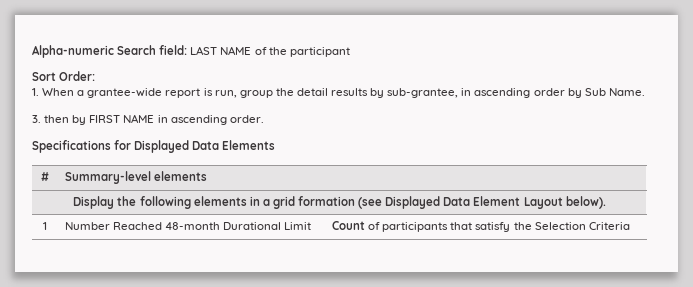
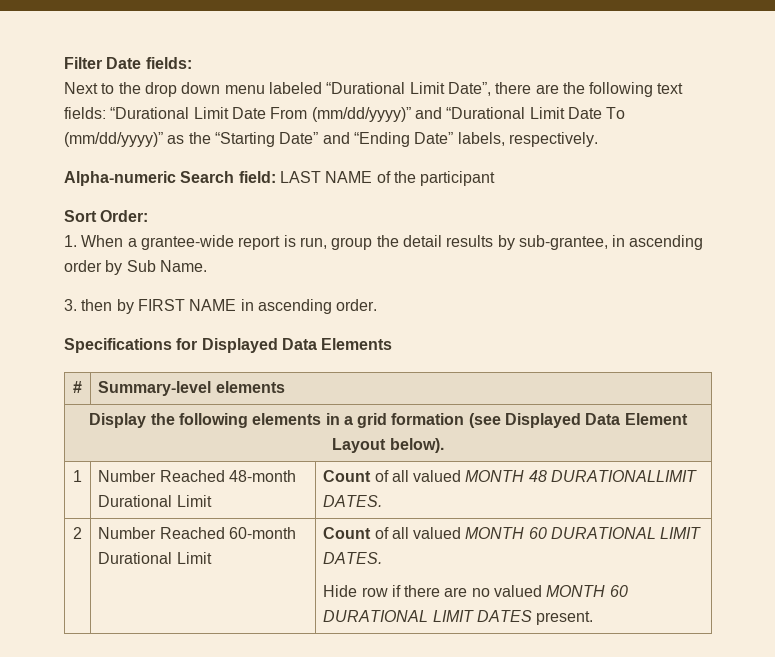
(32, 51) none -> [64,57,192,69] [64,82,684,97] [64,107,626,122] [64,132,598,147] Filter Date fields: // Next to the drop down menu labeled “Durational Limit Date”, there are the following text fields: “Durational Limit Date From (mm/dd/yyyy)” and “Durational Limit Date To (mm/dd/yyyy)” as the “Starting Date” and “Ending Date” labels, respectively. //
[382,222,630,232] participants that satisfy the Selection Criteria -> [391,470,698,482] [323,495,383,507] [73,527,82,539] [98,527,296,539] [98,552,212,564] [323,527,702,539] [323,552,383,564] [323,585,628,597] [323,610,594,625] all valued MONTH 48 DURATIONALLIMIT DATES. // 2 | Number Reached 60-month Durational Limit | Count of all valued MONTH 60 DURATIONAL LIMIT DATES. // Hide row if there are no valued MONTH 60 DURATIONAL LIMIT DATES present.

